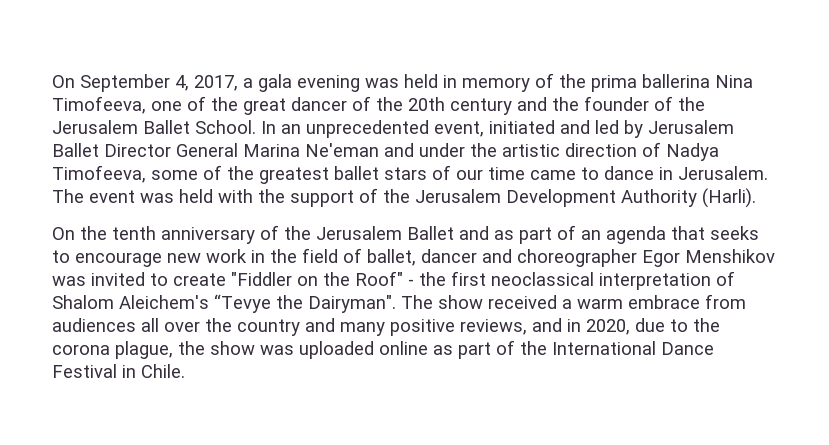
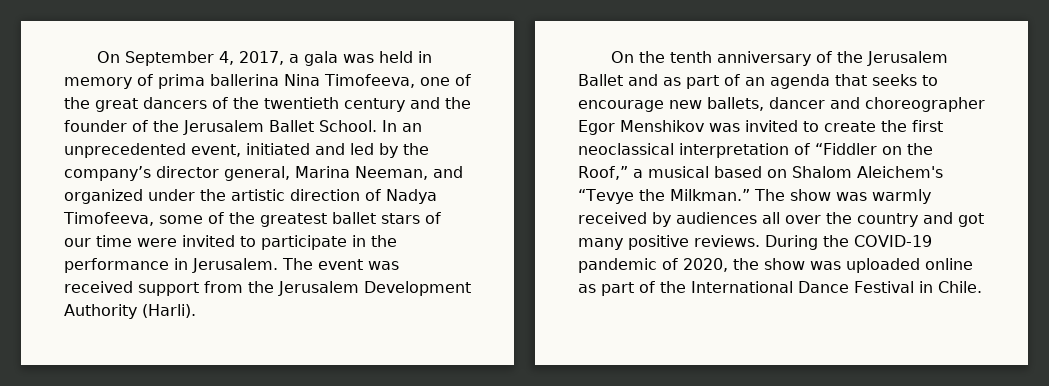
[297,75,360,92] evening -> (338, 58) none
[559,74,586,88] the -> (153, 80) none
[291,96,445,111] dancer of the 20th -> [143,97,339,109] dancers of the twentieth
[648,120,734,134] [52,143,414,157] Jerusalem Ballet Director General Marina Ne'eman and -> [403,143,429,155] [64,166,463,181] [64,189,143,204] the company’s director general, Marina Neeman, and organized
[530,166,654,180] came to dance -> [137,235,397,250] [64,258,169,273] were invited to participate in the performance
[179,188,378,207] held with the support of -> [64,281,243,296] received support from
[206,248,416,266] work in the field of ballet, -> [707,97,764,111] ballets,
[231,271,414,286] "Fiddler on the Roof" - -> (876, 126) none
(735, 278) none -> [815,143,933,155] [578,166,787,180] “Fiddler on the Roof,” a musical based on
[308,295,396,313] Dairyman". -> [669,189,750,201] Milkman.”
[488,294,746,309] received a warm embrace from -> [835,189,931,204] [578,212,671,227] was warmly received by
(335, 325) none -> [958,213,984,227] got
[460,318,720,335] [52,341,173,359] reviews, and in 2020, due to the corona plague, -> [694,235,932,250] [578,258,728,273] reviews. During the COVID-19 pandemic of 2020,

